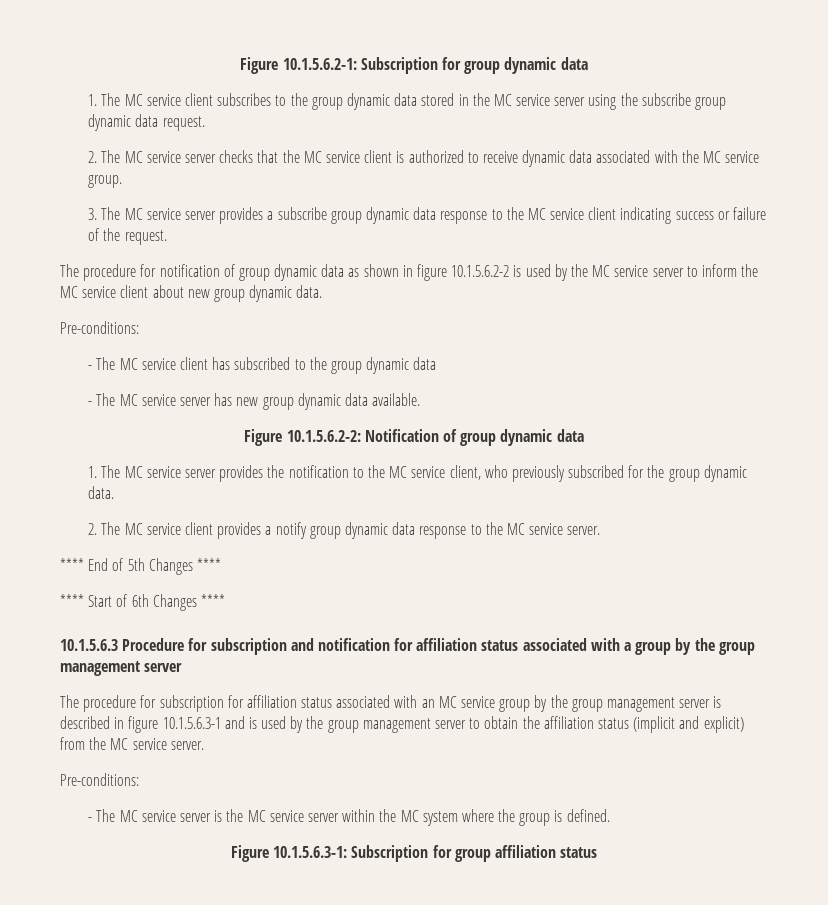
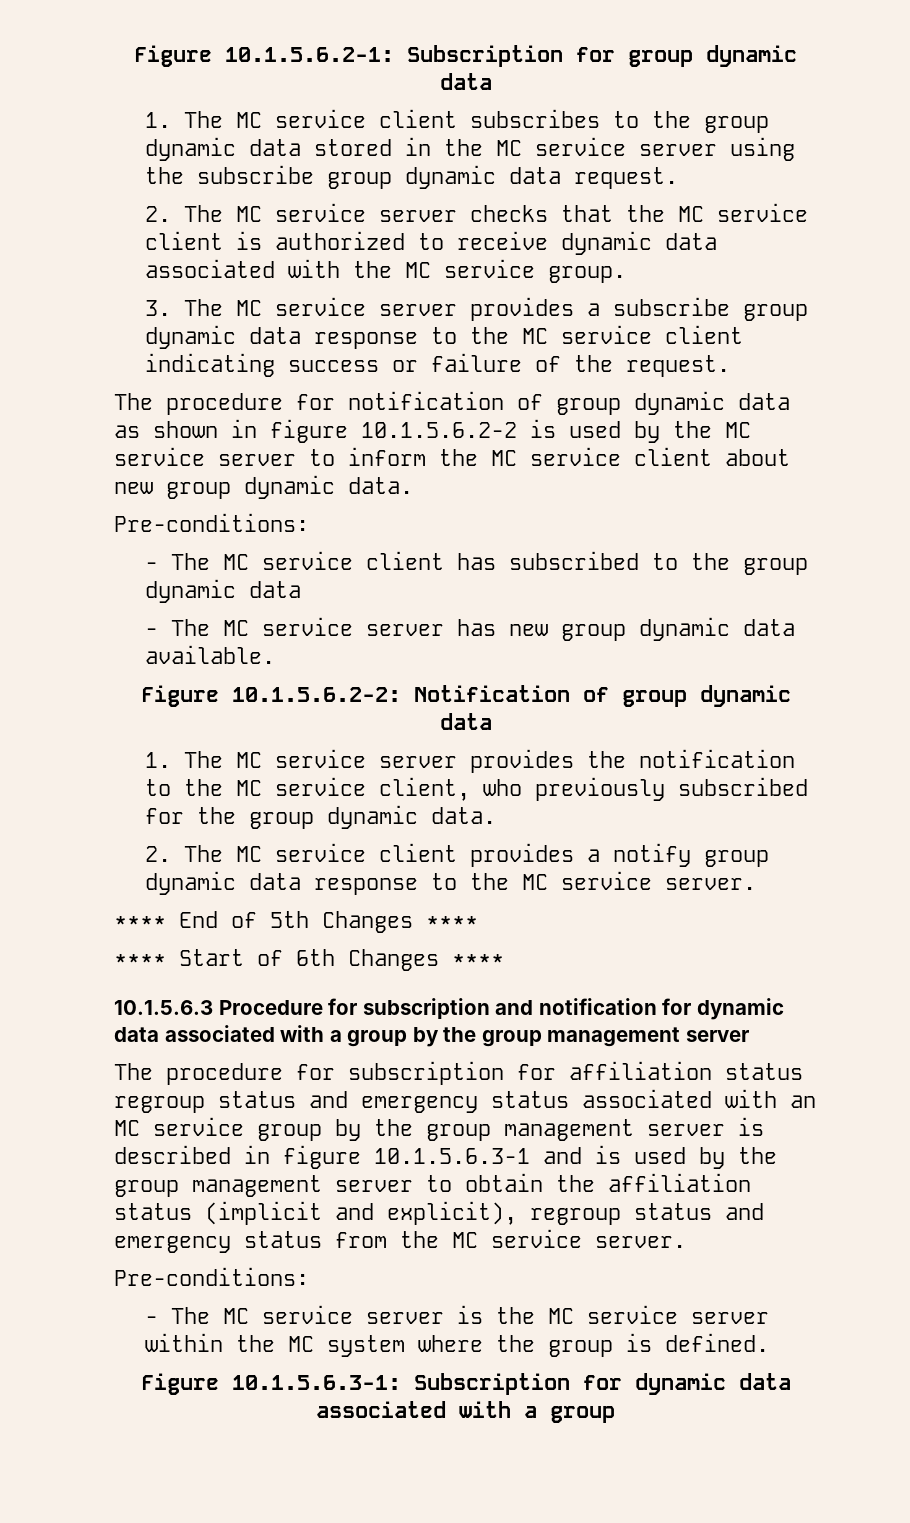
[416,638,519,651] affiliation status -> [696,998,784,1020] [114,1027,159,1042] dynamic data
(333, 702) none -> [114,1091,569,1113] regroup status and emergency status
[703,716,744,733] explicit) -> [387,1201,764,1225] [114,1231,322,1253] explicit), regroup status and emergency status
[454,845,598,862] group affiliation status -> [634,1373,791,1395] [316,1401,615,1423] dynamic data associated with a group

